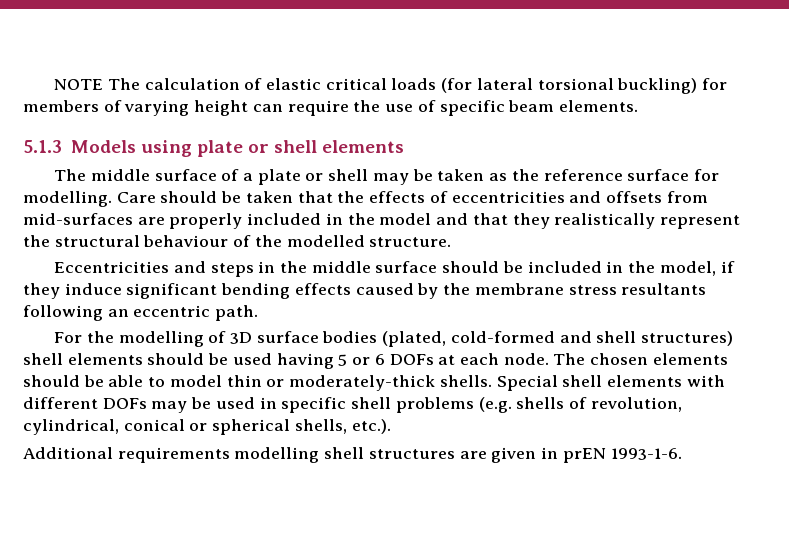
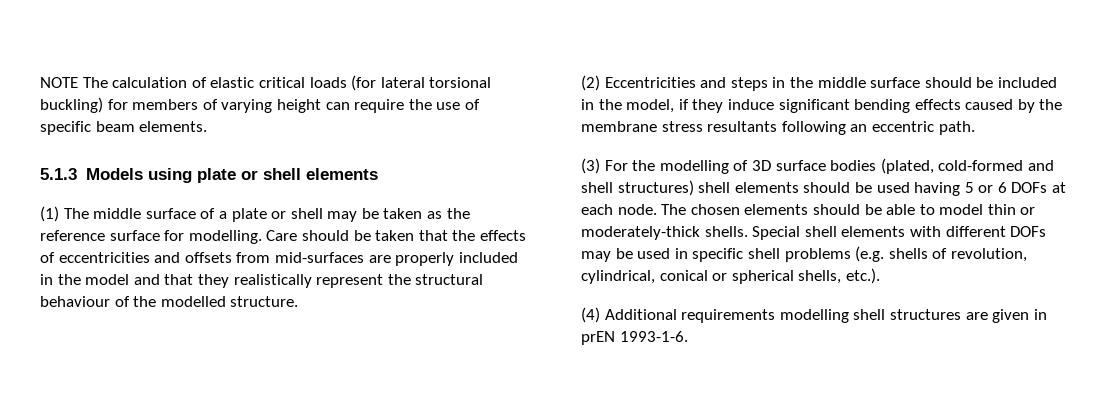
(405, 146) none -> [40,206,59,222] (1)
(452, 242) none -> [581,75,600,91] (2)
(259, 313) none -> [581,158,600,174] (3)
(391, 426) none -> [581,307,600,323] (4)

